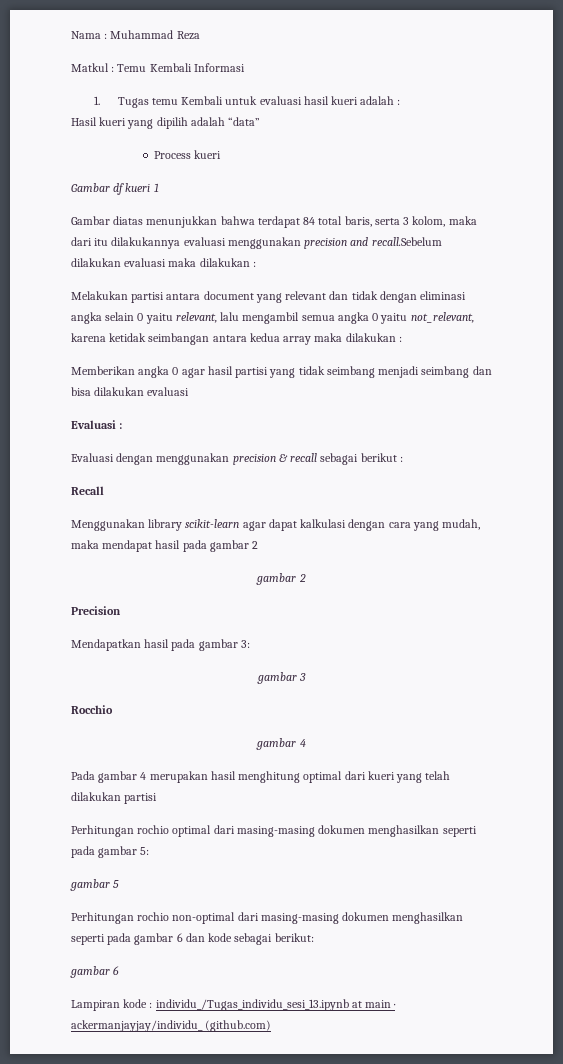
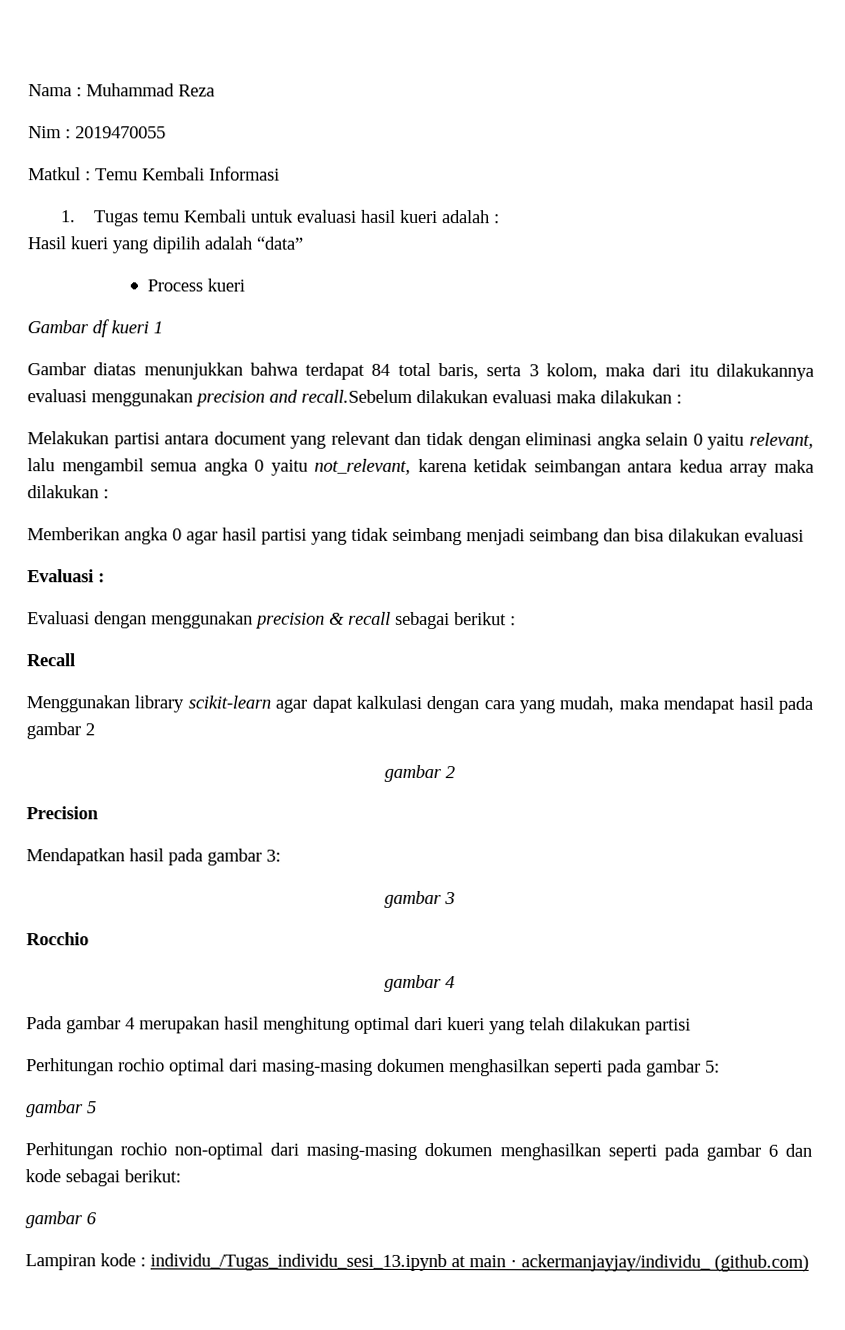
(200, 35) none -> [28,126,166,139] // Nim : 2019470055

